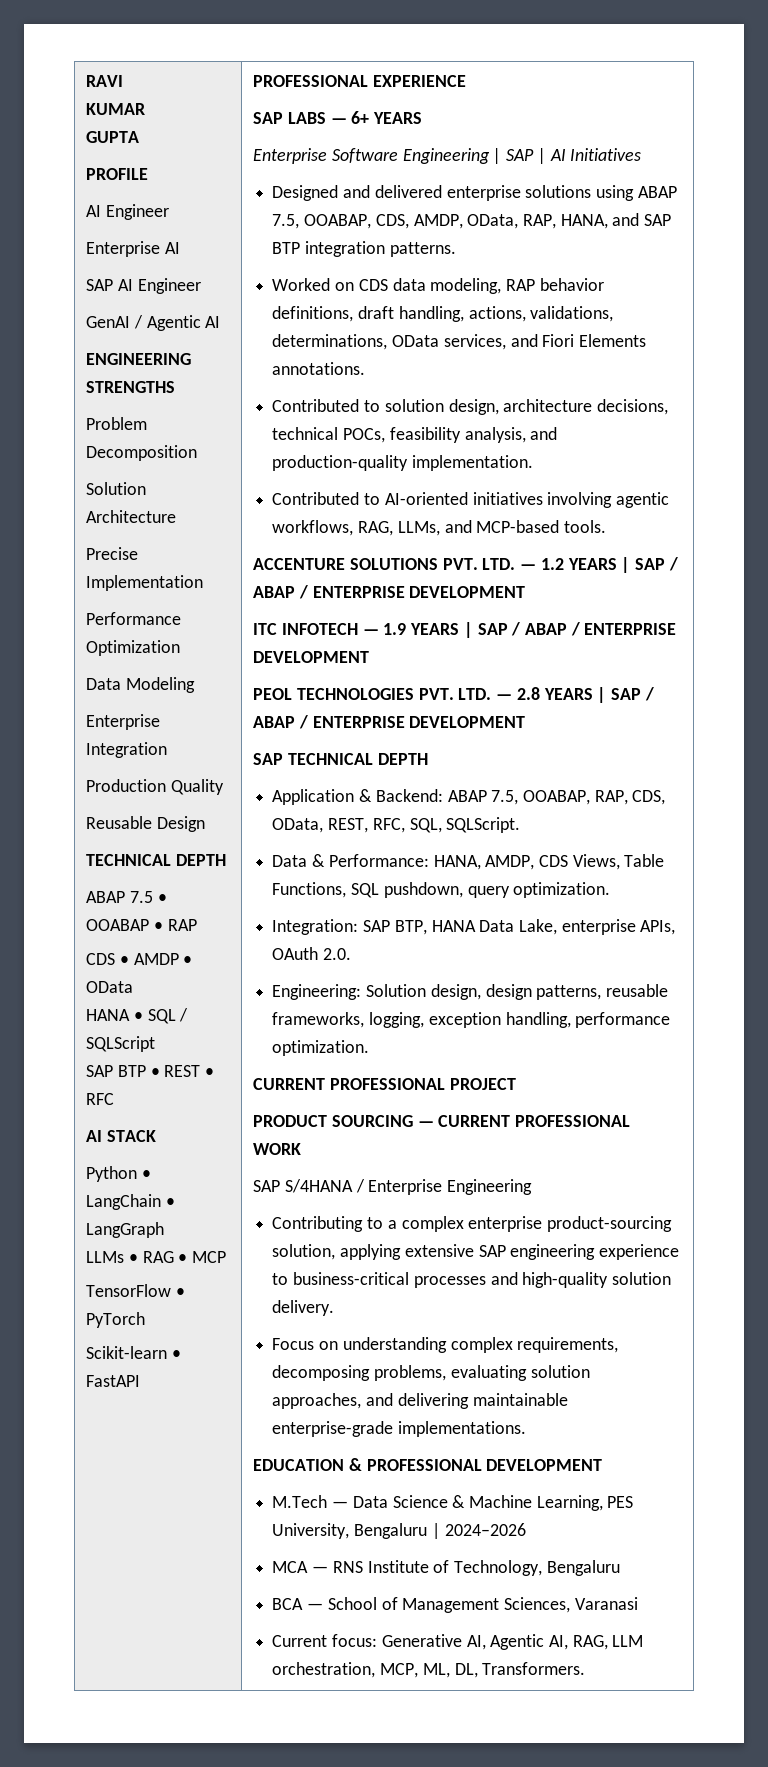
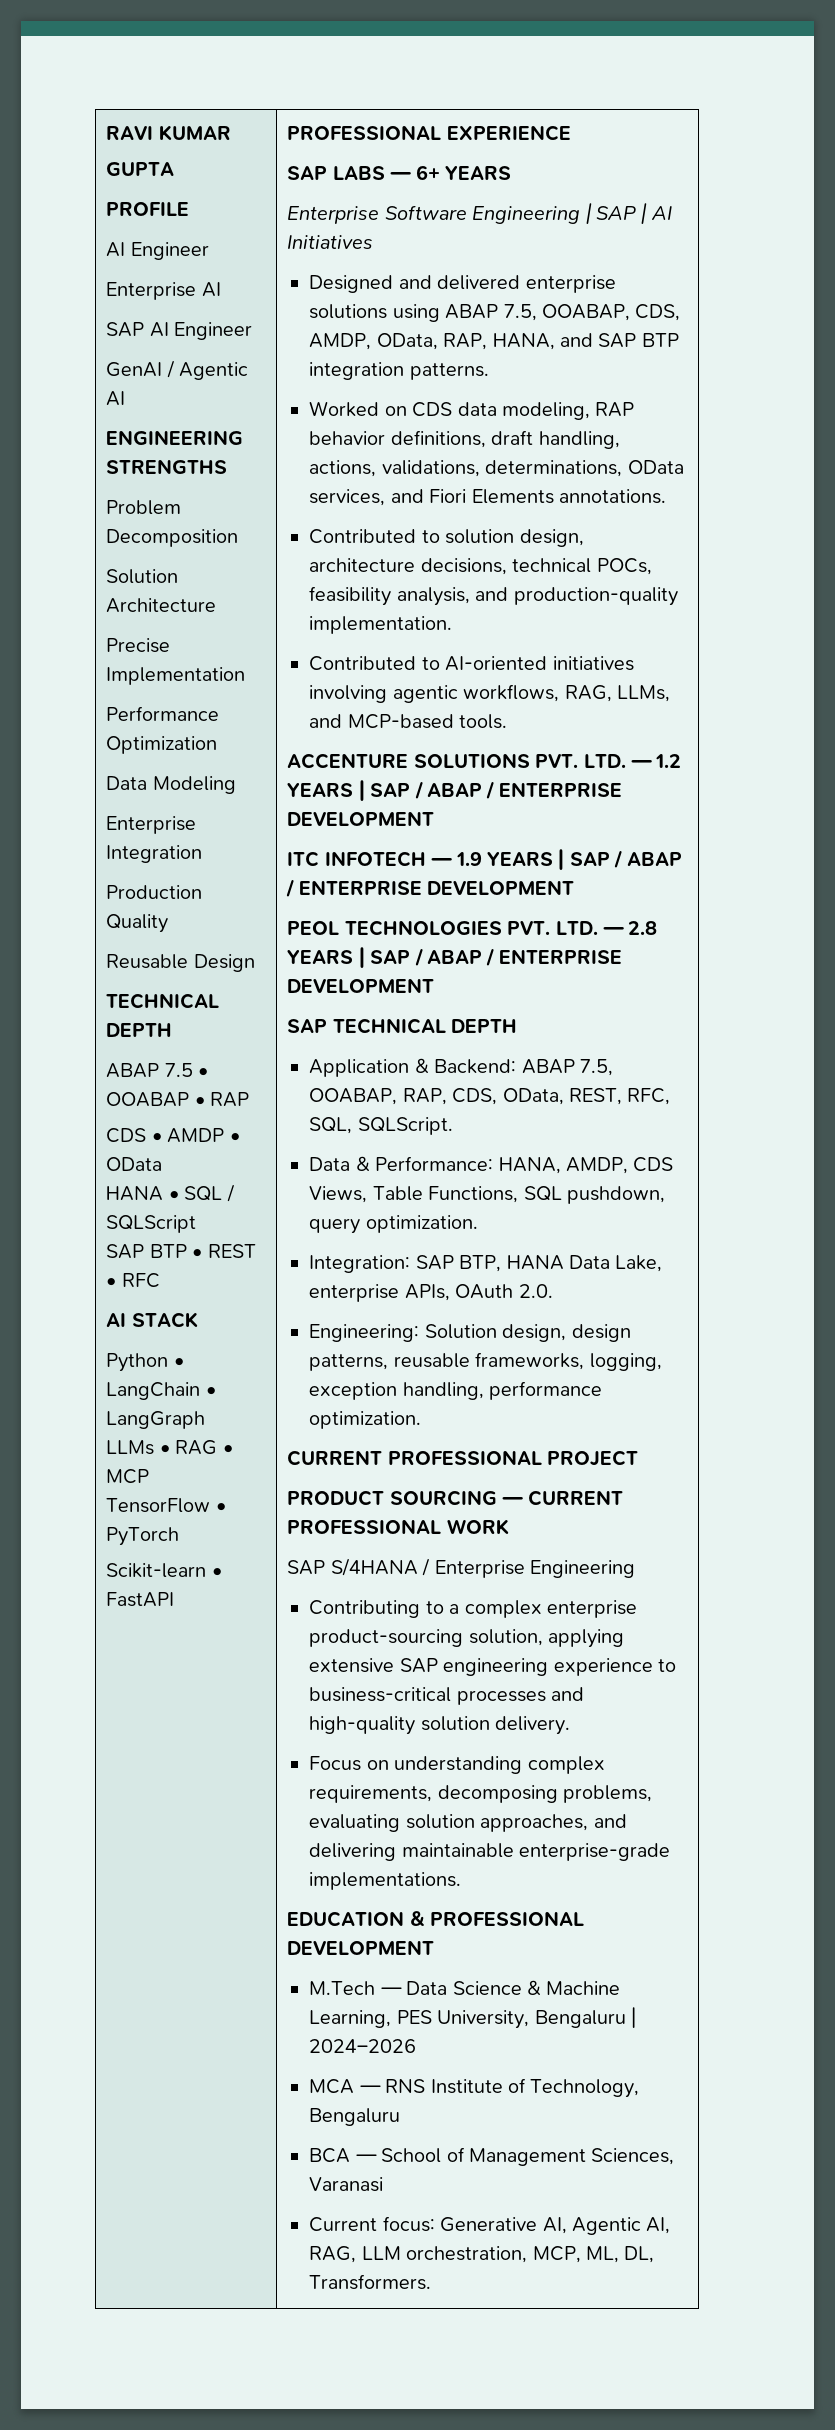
(124, 81) // -> (154, 133) none

